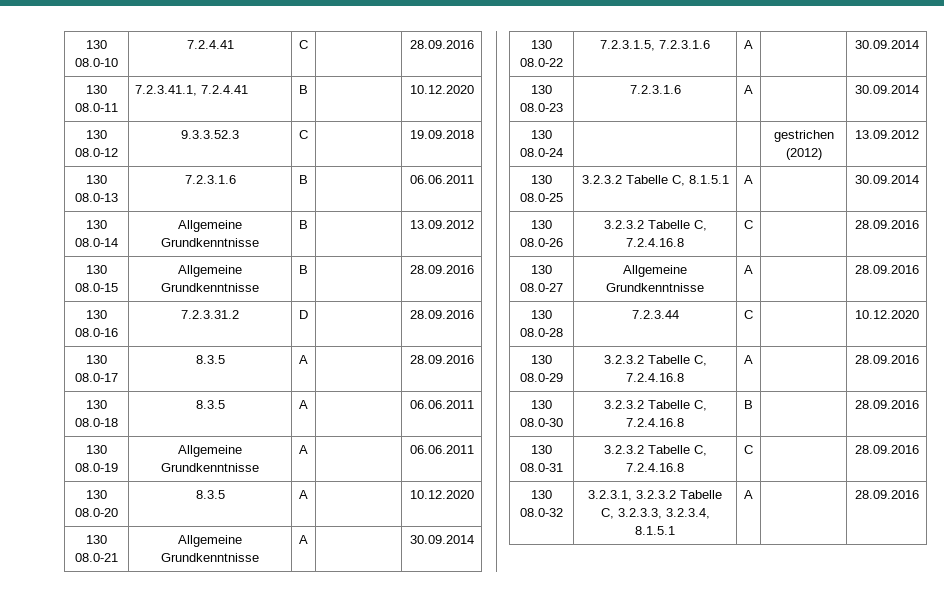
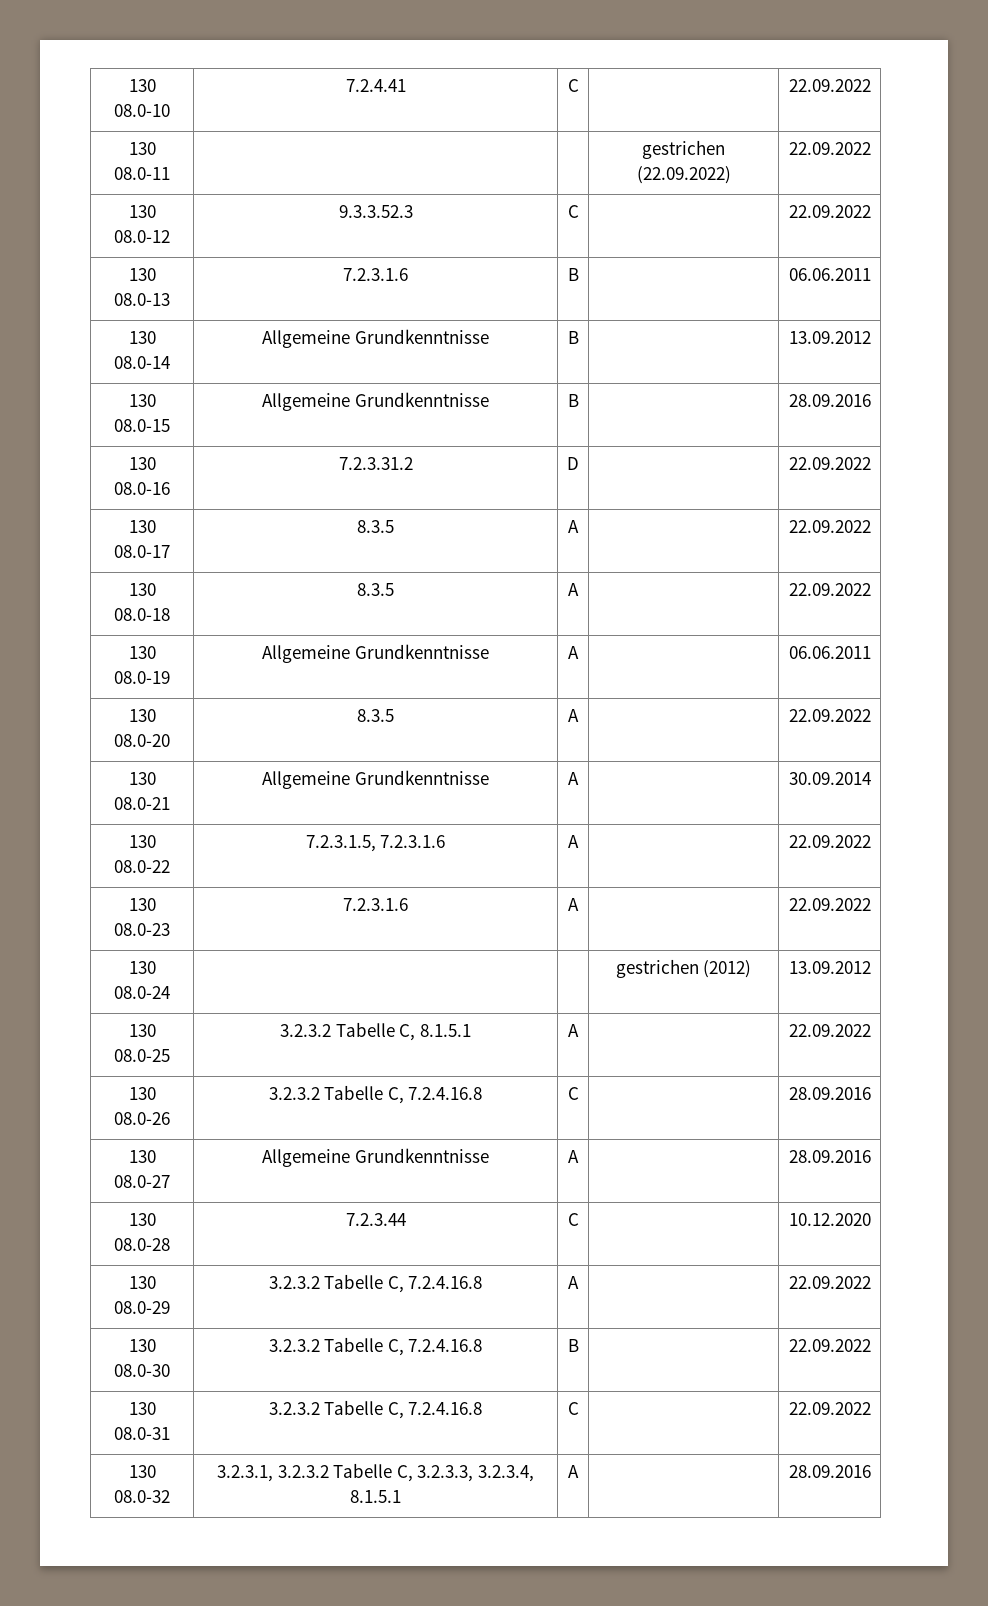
[409,40,474,49] 28.09.2016 -> [788,79,871,92] 22.09.2022
[135,85,249,96] [299,85,308,94] [409,85,474,94] 7.2.3.41.1, 7.2.4.41 | B | | 10.12.2020 -> [642,140,725,159] [636,166,731,184] [788,142,871,155] | | gestrichen (22.09.2022) | 22.09.2022
[409,130,474,139] 19.09.2018 -> [788,205,871,218] 22.09.2022
[409,310,474,319] 28.09.2016 -> [788,457,871,470] 22.09.2022
[409,355,474,364] 28.09.2016 -> [788,520,871,533] 22.09.2022
[409,400,474,409] 06.06.2011 -> [788,583,871,596] 22.09.2022
[409,490,474,499] 10.12.2020 -> [788,709,871,722] 22.09.2022
[854,40,919,49] 30.09.2014 -> [788,835,871,848] 22.09.2022
[854,85,919,94] 30.09.2014 -> [788,898,871,911] 22.09.2022
[854,175,919,184] 30.09.2014 -> [788,1024,871,1037] 22.09.2022
[854,355,919,364] 28.09.2016 -> [788,1276,871,1289] 22.09.2022
[854,400,919,409] 28.09.2016 -> [788,1339,871,1352] 22.09.2022
[854,445,919,454] 28.09.2016 -> [788,1402,871,1415] 22.09.2022

